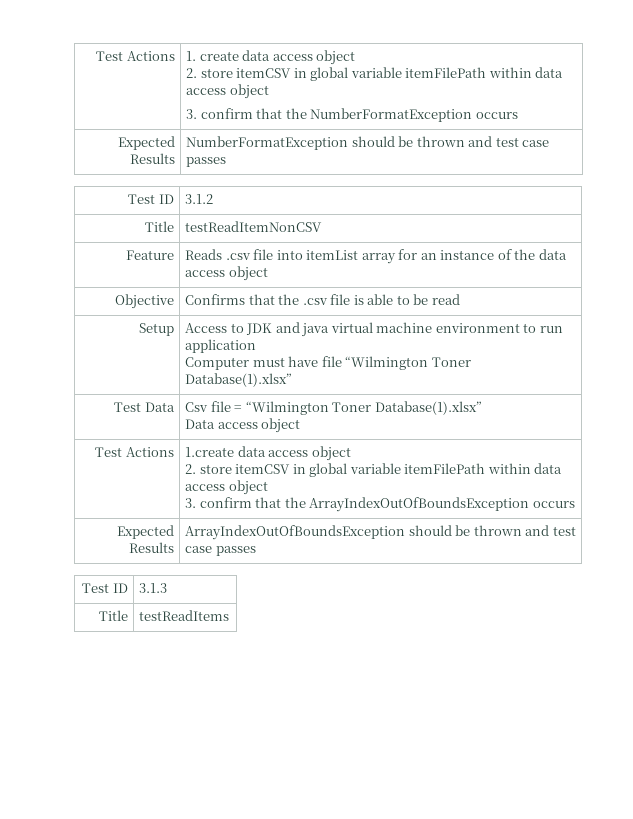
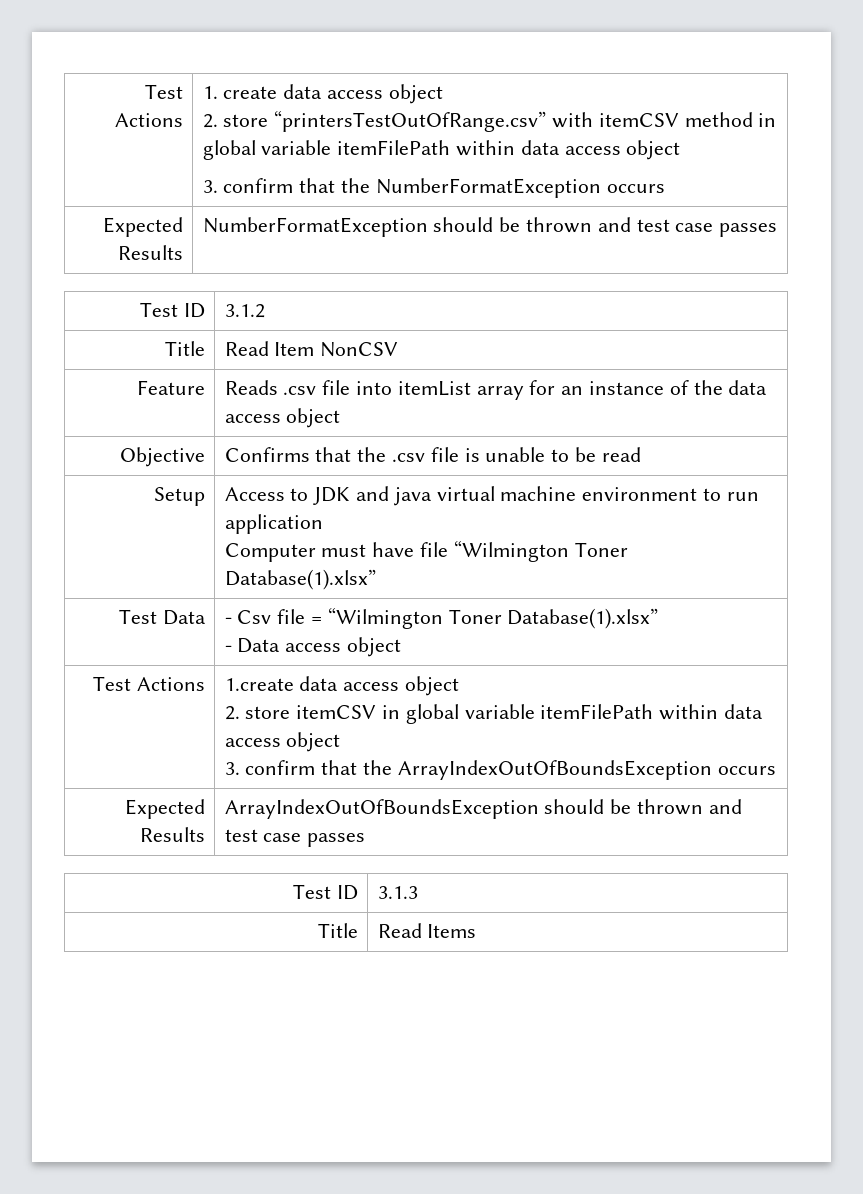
[236,68,292,78] itemCSV -> [274,110,753,132] “printersTestOutOfRange.csv” with itemCSV method
[185,221,323,232] testReadItemNonCSV -> [224,341,399,357] Read Item NonCSV
[367,294,394,305] able -> [485,447,546,462] unable
(175, 407) none -> [224,617,232,624] -
(482, 408) none -> [224,645,232,652] -
[139,610,230,621] testReadItems -> [377,923,477,938] Read Items

